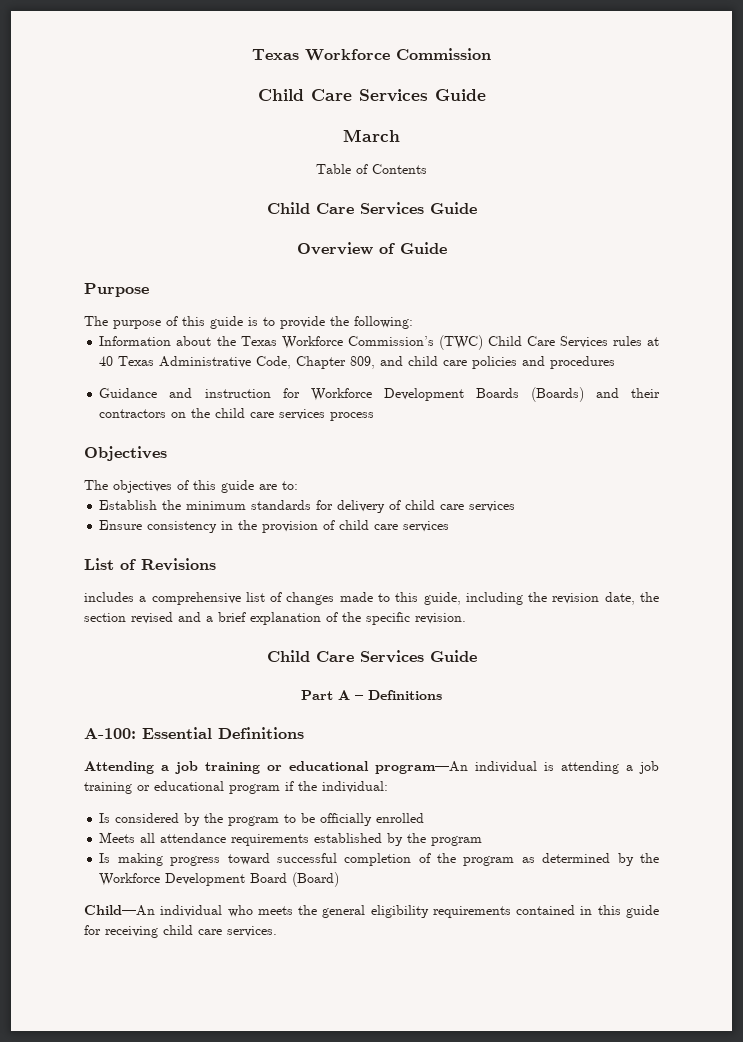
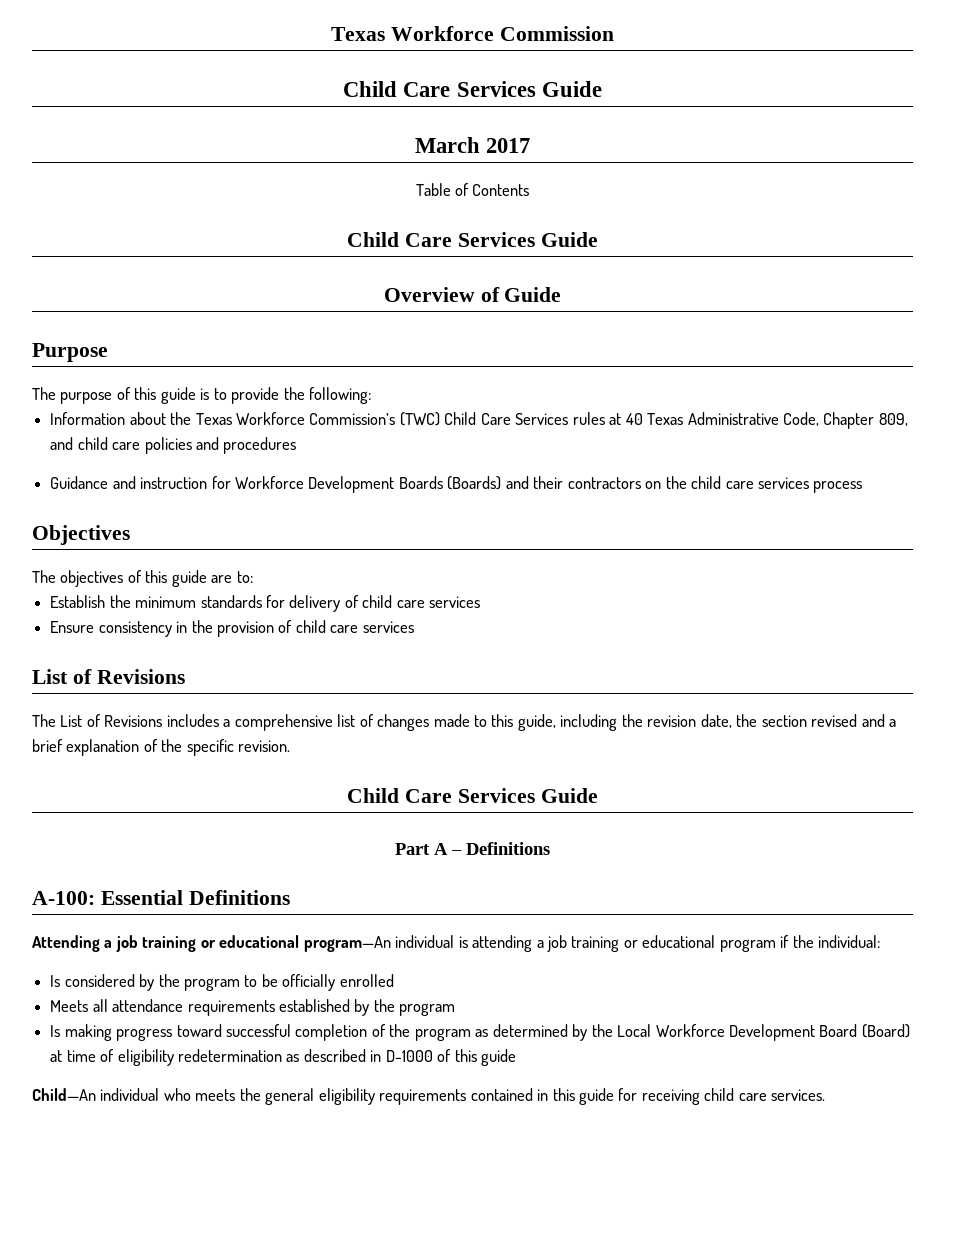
(400, 135) none -> [486,138,531,153] 2017
(216, 564) none -> [32,714,163,727] The List of Revisions
(659, 858) none -> [617,1024,652,1037] Local
(340, 879) none -> [50,1049,517,1066] at time of eligibility redetermination as described in D-1000 of this guide

